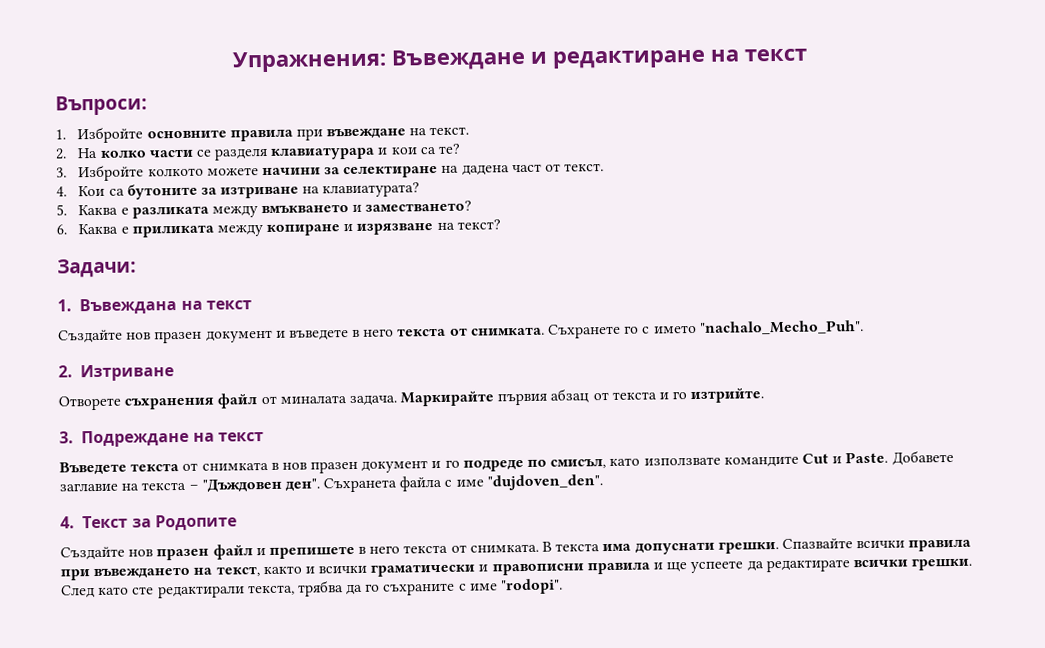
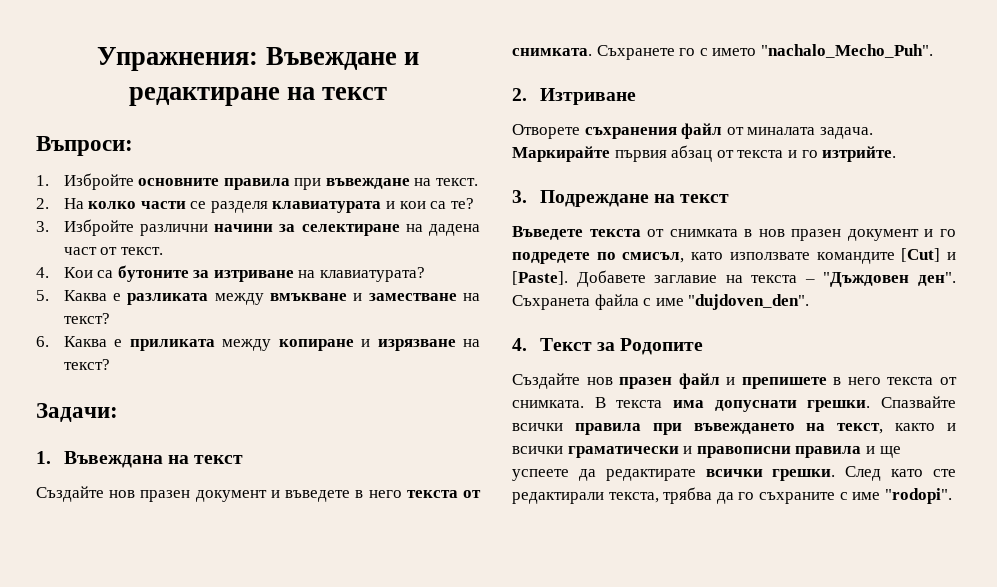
[270,146,376,160] клавиатурара -> [272,201,382,213] клавиатурата
[147,167,259,177] колкото можете -> [139,224,208,236] различни
[261,200,473,214] вмъкването и заместването? -> [269,293,480,301] [63,313,110,324] вмъкване и заместване на текст?
[462,459,524,472] подреде -> [512,252,590,264] подредете
[801,451,889,464] Cut и Paste. -> [901,248,956,262] [512,271,568,285] [Cut] и [Paste].

